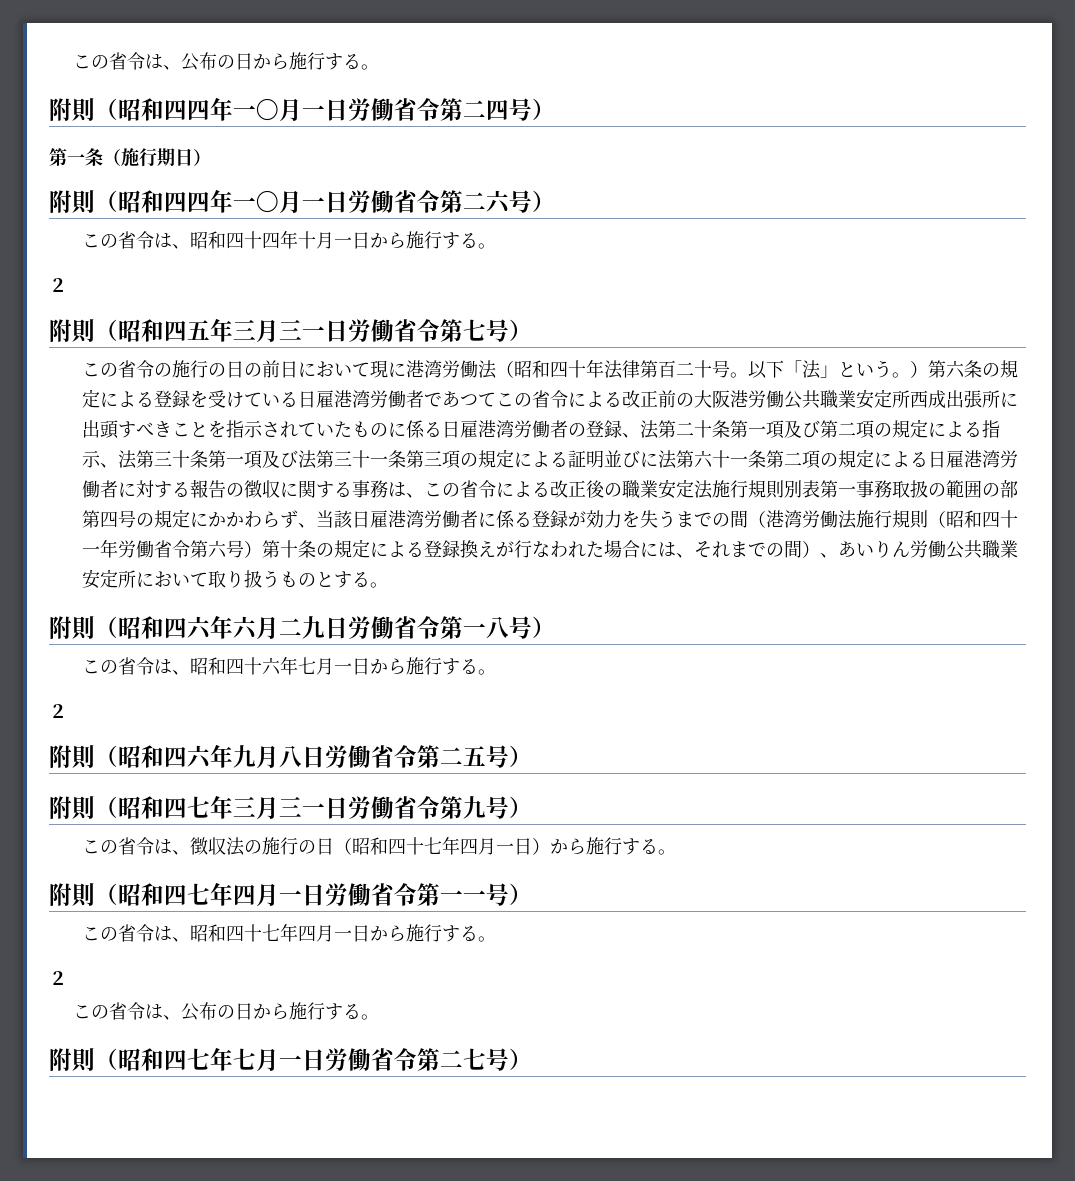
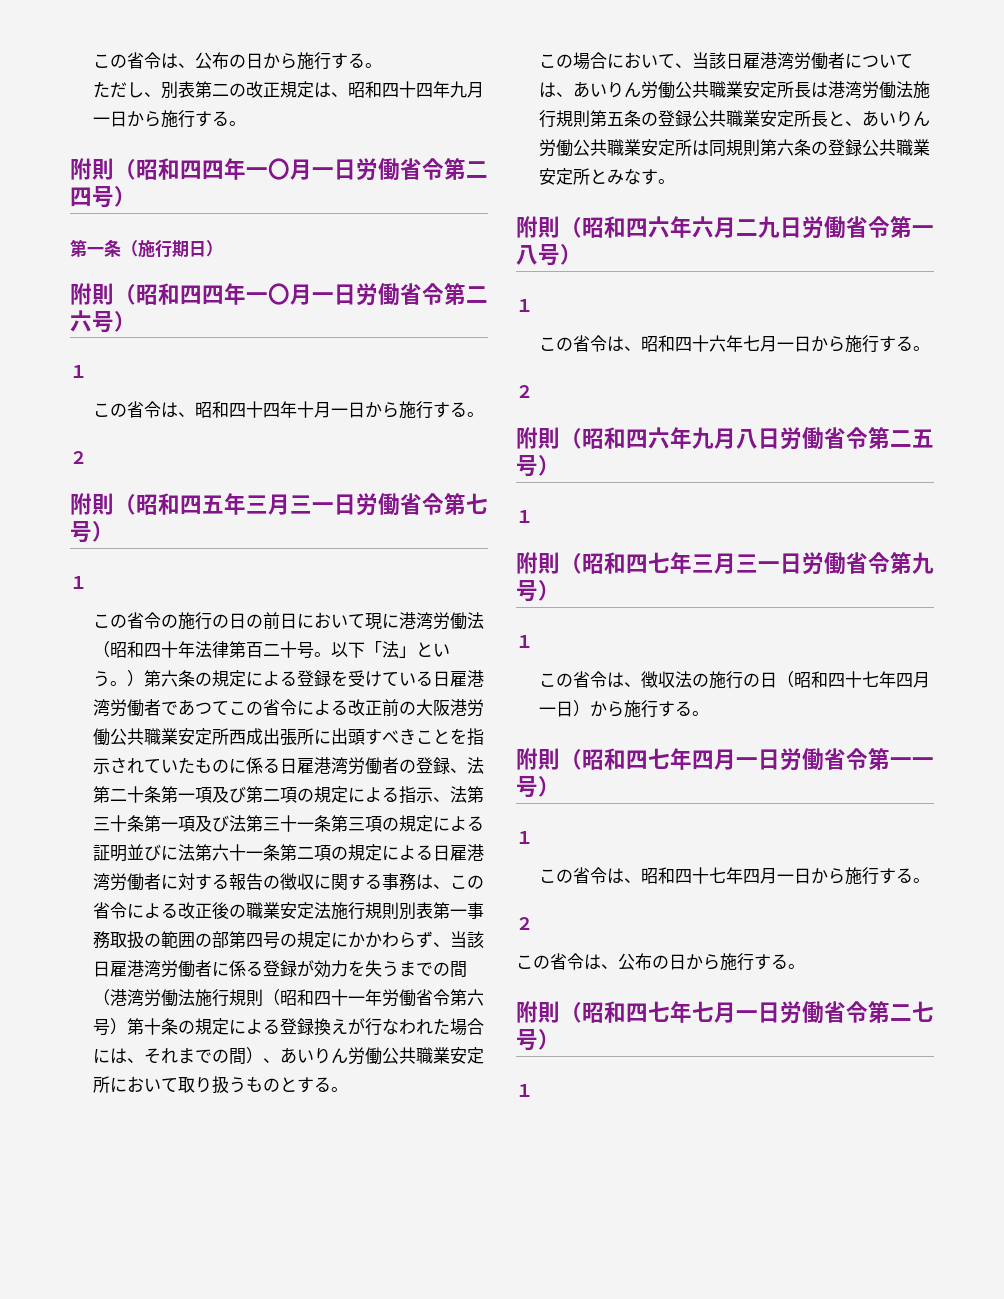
[72,52,379,71] この省令は、公布の日から施行する。 -> [93,52,383,70] [93,81,485,99] [93,110,247,128] この省令は、公布の日から施行する。 // ただし、別表第二の改正規定は、昭和四十四年九月一日から施行する。
(555, 201) none -> [70,365,87,378] // １
(532, 330) none -> [70,576,87,589] // １
(389, 585) none -> [539,52,914,70] [539,81,931,99] [539,110,931,128] [539,139,931,157] [539,168,676,185] // この場合において、当該日雇港湾労働者については、あいりん労働公共職業安定所長は港湾労働法施行規則第五条の登録公共職業安定所長と、あいりん労働公共職業安定所は同規則第六条の登録公共職業安定所とみなす。
(555, 627) none -> [516,299,533,312] // １
(532, 756) none -> [516,510,533,523] // １
(532, 807) none -> [516,635,533,648] // １
(532, 894) none -> [516,831,533,844] // １
(532, 1059) none -> [516,1084,533,1097] // １

